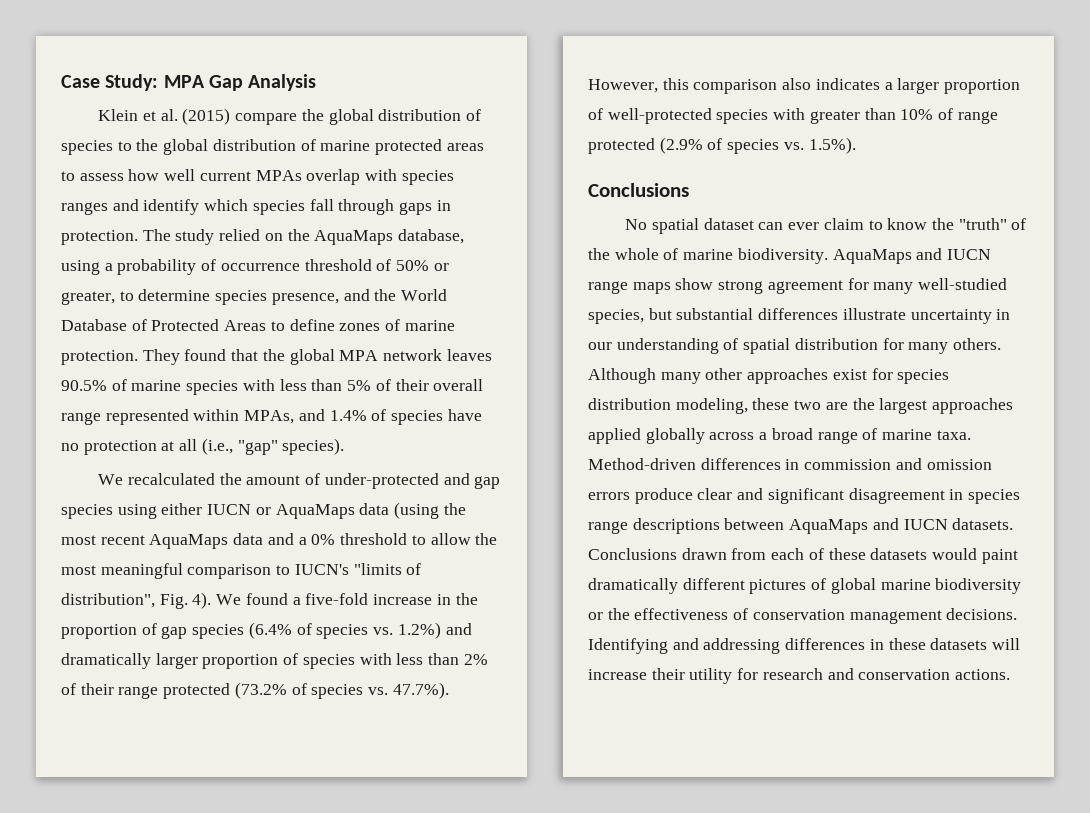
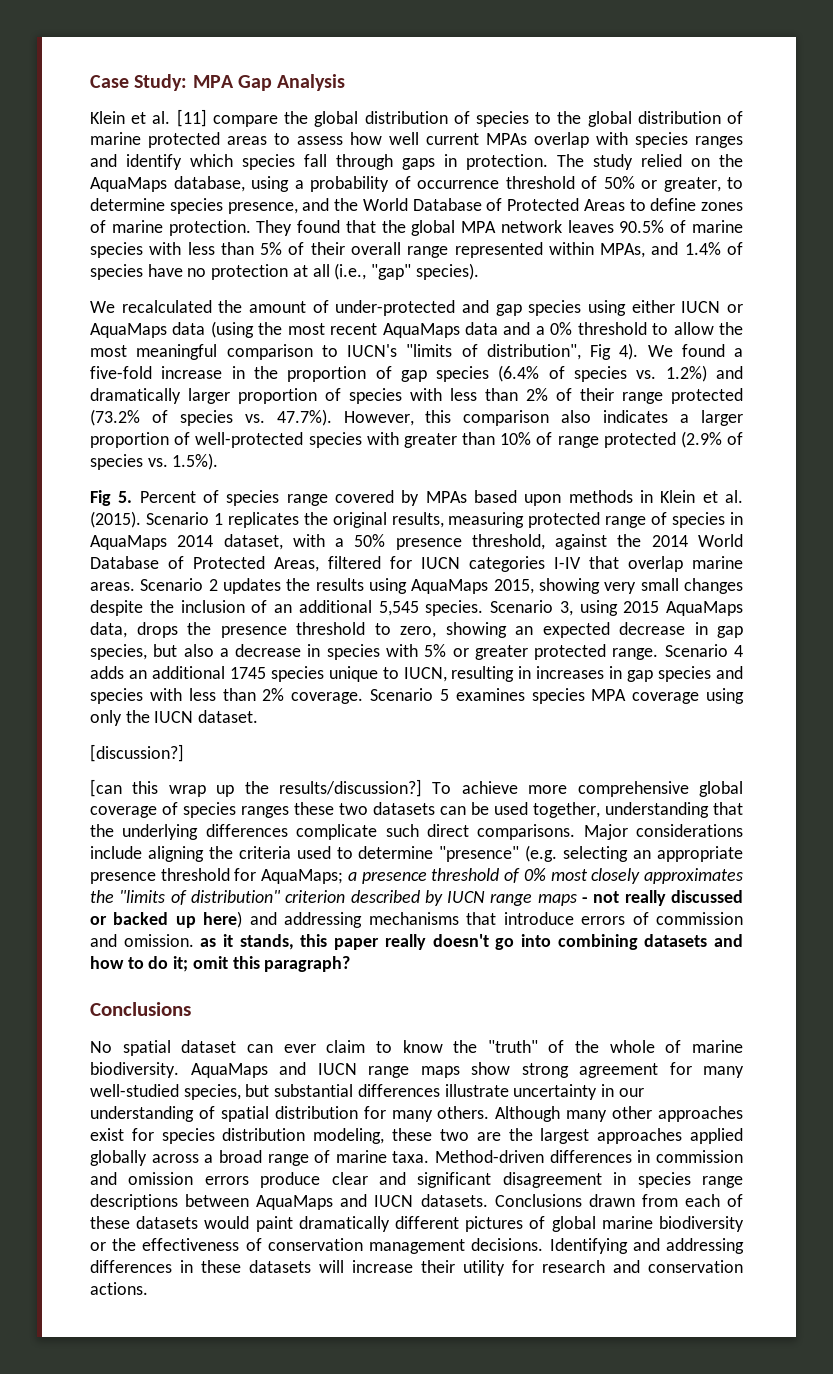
[182,108,231,125] (2015) -> [176,109,207,127] [11]
[159,594,188,609] Fig. -> [590,344,611,360] Fig
(856, 145) none -> [90,490,743,506] [90,511,743,528] [90,534,743,550] [90,556,743,572] [90,578,743,594] [90,600,743,616] [90,622,743,638] [90,644,744,660] [90,666,744,682] [90,688,744,704] [90,710,259,726] [90,744,184,762] [90,779,743,797] [90,802,743,818] [90,824,743,840] [90,845,743,862] [90,868,744,884] [90,890,743,906] [90,911,743,928] [90,934,743,950] [90,956,351,972] // Fig 5. Percent of species range covered by MPAs based upon methods in Klein et al. (2015). Scenario 1 replicates the original results, measuring protected range of species in AquaMaps 2014 dataset, with a 50% presence threshold, against the 2014 World Database of Protected Areas, filtered for IUCN categories I-IV that overlap marine areas. Scenario 2 updates the results using AquaMaps 2015, showing very small changes despite the inclusion of an additional 5,545 species. Scenario 3, using 2015 AquaMaps data, drops the presence threshold to zero, showing an expected decrease in gap species, but also a decrease in species with 5% or greater protected range. Scenario 4 adds an additional 1745 species unique to IUCN, resulting in increases in gap species and species with less than 2% coverage. Scenario 5 examines species MPA coverage using only the IUCN dataset. // [discussion?] // [can this wrap up the results/discussion?] To achieve more comprehensive global coverage of species ranges these two datasets can be used together, understanding that the underlying differences complicate such direct comparisons. Major considerations include aligning the criteria used to determine "presence" (e.g. selecting an appropriate presence threshold for AquaMaps; a presence threshold of 0% most closely approximates the "limits of distribution" criterion described by IUCN range maps - not really discussed or backed up here) and addressing mechanisms that introduce errors of commission and omission. as it stands, this paper really doesn't go into combining datasets and how to do it; omit this paragraph?

